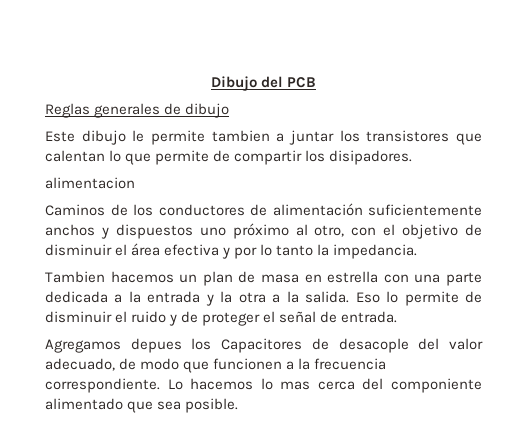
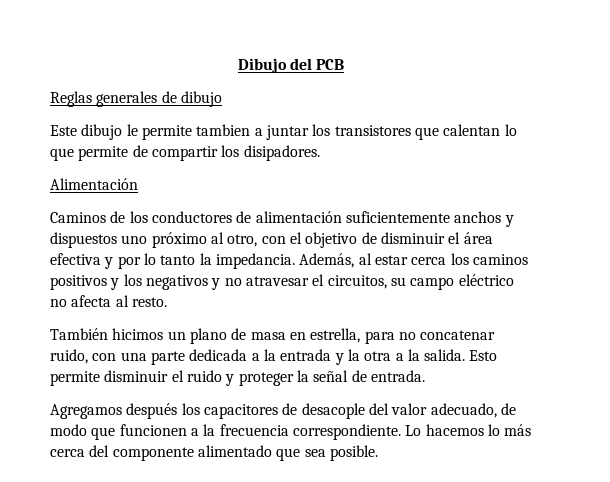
[45,177,135,189] alimentacion -> [50,178,138,190] Alimentación
[45,271,379,286] // Tambien hacemos un plan de masa en estrella -> [299,253,528,268] [50,274,514,290] [50,295,167,307] [50,328,496,344] [50,349,88,364] Además, al estar cerca los caminos positivos y los negativos y no atravesar el circuitos, su campo eléctrico no afecta al resto. // También hicimos un plano de masa en estrella, para no concatenar ruido,
[355,291,482,306] Eso lo permite de -> [469,350,498,361] [50,371,100,386] Esto permite
[181,311,276,326] de proteger el -> [238,370,309,386] proteger la
[130,338,303,353] depues los Capacitores -> [126,403,278,419] después los capacitores
[280,381,311,390] mas -> [504,424,532,436] más
[391,378,482,393] componiente -> [112,447,194,461] componente

